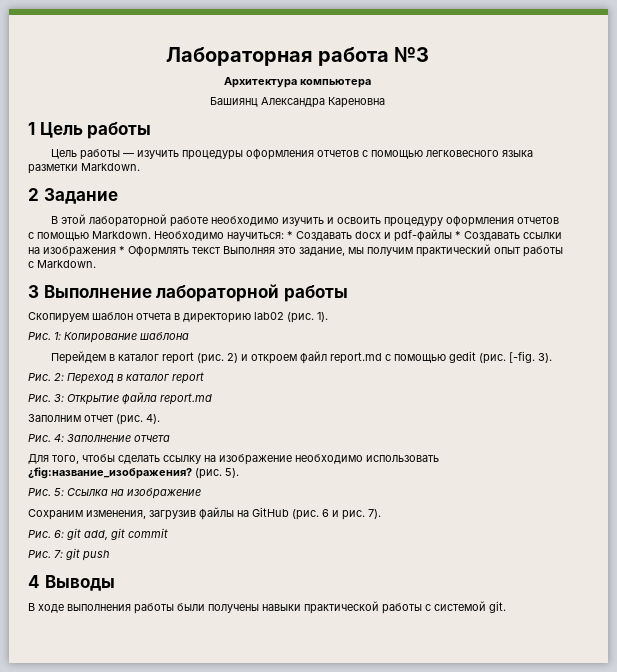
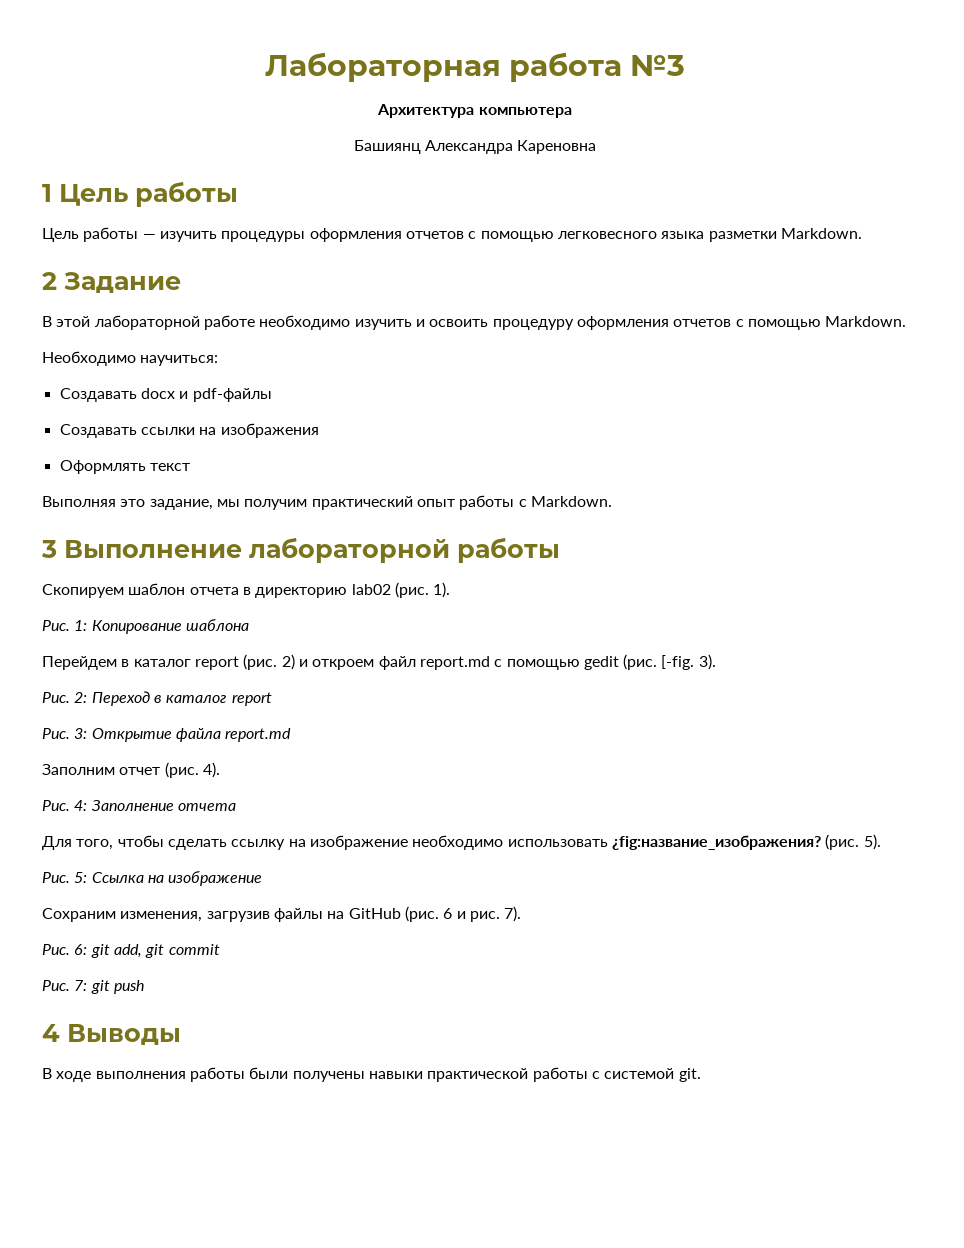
(151, 235) none -> (907, 321) //
[287,231,293,239] * -> (219, 360) //
[455,231,461,239] * -> (272, 395) //
[119,246,125,254] * -> (319, 430) //
(221, 250) none -> (190, 467) //

